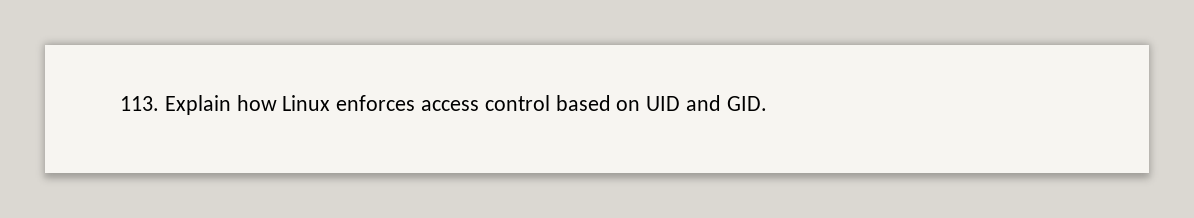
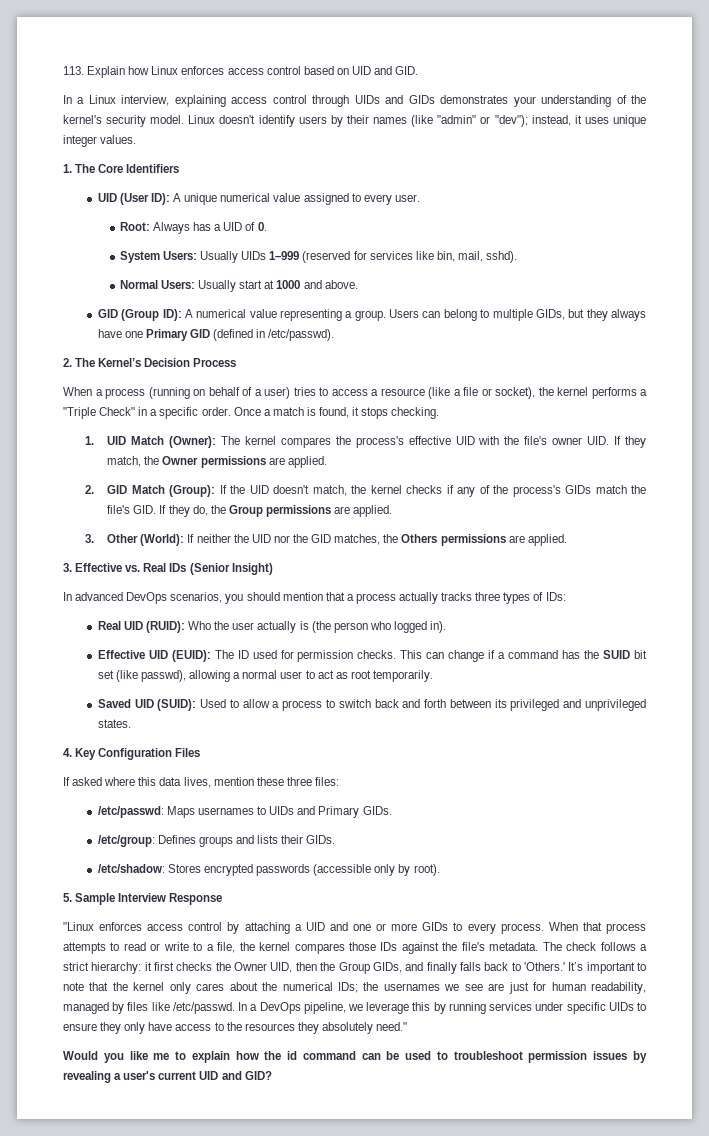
(767, 103) none -> [63,95,646,107] [63,115,646,127] [63,135,137,147] [63,164,180,173] [97,193,420,205] [119,222,267,234] [119,251,518,263] [119,280,358,292] [97,309,646,321] [97,329,335,341] [63,358,237,367] [63,387,647,399] [63,407,440,419] [85,436,646,448] [107,456,327,468] [85,485,647,497] [107,505,393,517] [85,534,567,546] [63,563,273,575] [63,592,566,604] [97,621,447,633] [97,650,648,662] [97,670,433,682] [97,699,647,711] [97,719,131,728] [63,748,201,760] [63,777,339,788] [97,806,392,818] [97,835,336,847] [97,864,440,876] [63,893,223,905] [63,922,646,934] [63,942,647,954] [63,962,647,974] [63,982,647,994] [63,1002,646,1014] [63,1022,408,1034] [63,1051,647,1063] [63,1071,272,1083] // In a Linux interview, explaining access control through UIDs and GIDs demonstrates your understanding of the kernel's security model. Linux doesn't identify users by their names (like "admin" or "dev"); instead, it uses unique integer values. // 1. The Core Identifiers // UID (User ID): A unique numerical value assigned to every user. // Root: Always has a UID of 0. // System Users: Usually UIDs 1–999 (reserved for services like bin, mail, sshd). // Normal Users: Usually start at 1000 and above. // GID (Group ID): A numerical value representing a group. Users can belong to multiple GIDs, but they always have one Primary GID (defined in /etc/passwd). // 2. The Kernel’s Decision Process // When a process (running on behalf of a user) tries to access a resource (like a file or socket), the kernel performs a "Triple Check" in a specific order. Once a match is found, it stops checking. // 1. UID Match (Owner): The kernel compares the process's effective UID with the file's owner UID. If they match, the Owner permissions are applied. // 2. GID Match (Group): If the UID doesn't match, the kernel checks if any of the process's GIDs match the file's GID. If they do, the Group permissions are applied. // 3. Other (World): If neither the UID nor the GID matches, the Others permissions are applied. // 3. Effective vs. Real IDs (Senior Insight) // In advanced DevOps scenarios, you should mention that a process actually tracks three types of IDs: // Real UID (RUID): Who the user actually is (the person who logged in). // Effective UID (EUID): The ID used for permission checks. This can change if a command has the SUID bit set (like passwd), allowing a normal user to act as root temporarily. // Saved UID (SUID): Used to allow a process to switch back and forth between its privileged and unprivileged states. // 4. Key Configuration Files // If asked where this data lives, mention these three files: // /etc/passwd: Maps usernames to UIDs and Primary GIDs. // /etc/group: Defines groups and lists their GIDs. // /etc/shadow: Stores encrypted passwords (accessible only by root). // 5. Sample Interview Response // "Linux enforces access control by attaching a UID and one or more GIDs to every process. When that process attempts to read or write to a file, the kernel compares those IDs against the file's metadata. The check follows a strict hierarchy: it first checks the Owner UID, then the Group GIDs, and finally falls back to 'Others.' It’s important to note that the kernel only cares about the numerical IDs; the usernames we see are just for human readability, managed by files like /etc/passwd. In a DevOps pipeline, we leverage this by running services under specific UIDs to ensure they only have access to the resources they absolutely need." // Would you like me to explain how the id command can be used to troubleshoot permission issues by revealing a user's current UID and GID?

